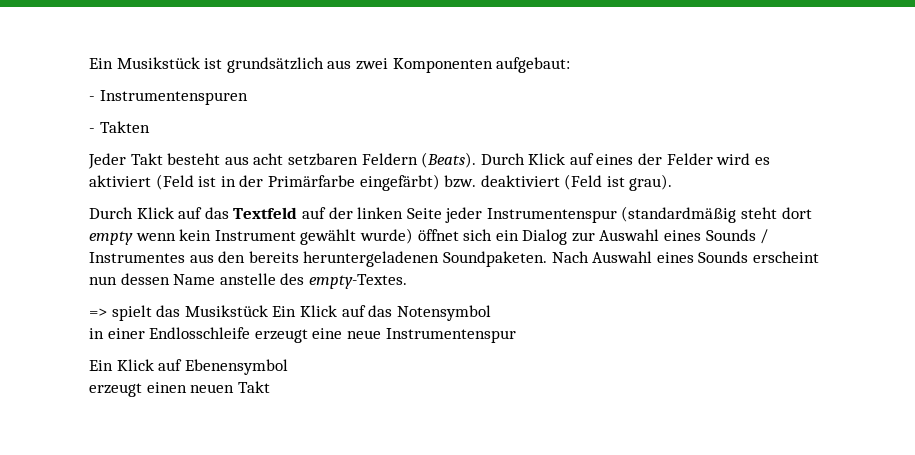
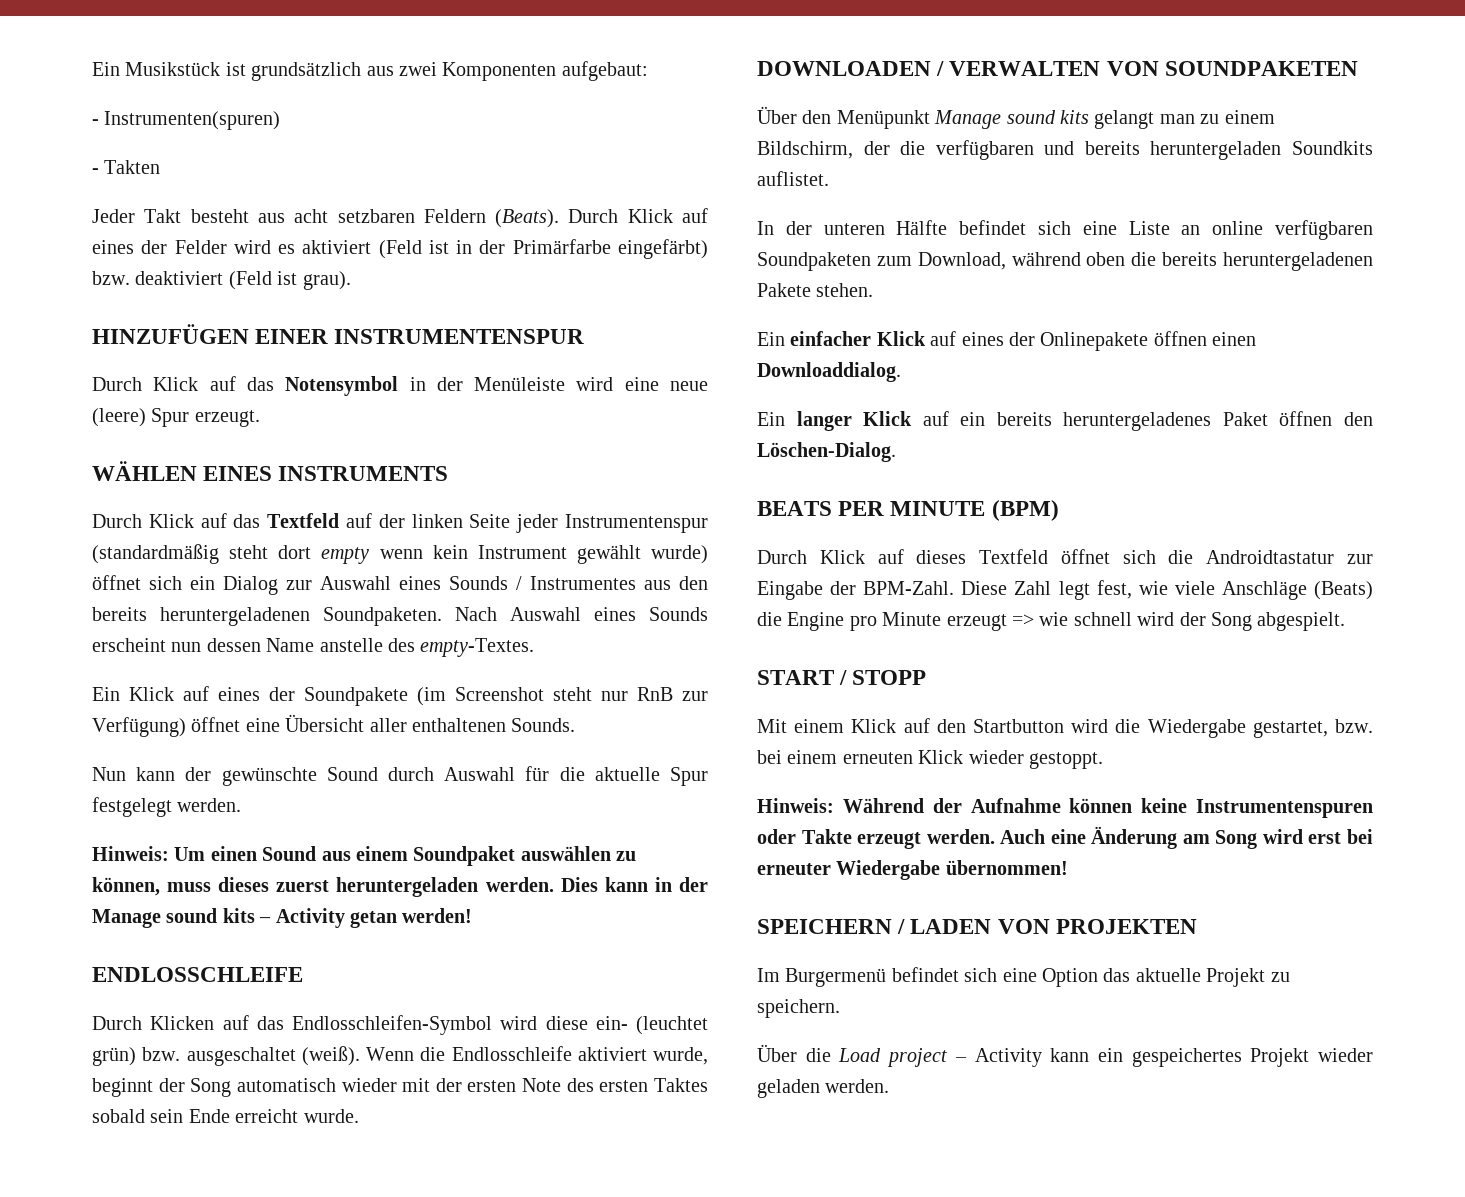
[99,90,248,105] Instrumentenspuren -> [104,111,281,130] Instrumenten(spuren)
(673, 182) none -> [92,324,585,344] [92,376,708,396] [92,408,260,427] [92,461,449,481] // HINZUFÜGEN EINER INSTRUMENTENSPUR // Durch Klick auf das Notensymbol in der Menüleiste wird eine neue (leere) Spur erzeugt. // WÄHLEN EINES INSTRUMENTS
[89,305,491,321] [89,327,516,343] [89,359,288,375] [89,381,270,397] => spielt das Musikstück Ein Klick auf das Notensymbol // in einer Endlosschleife erzeugt eine neue Instrumentenspur // Ein Klick auf Ebenensymbol // erzeugt einen neuen Takt -> [92,686,708,706] [92,714,576,737] [92,766,708,786] [92,797,242,817] [92,846,637,866] [92,877,708,897] [92,908,473,928] [92,967,303,982] [92,1015,708,1035] [92,1046,708,1066] [92,1078,708,1097] [92,1109,359,1123] [757,61,1358,76] [757,106,1275,129] [757,140,1373,160] [757,171,829,186] [757,220,1373,240] [757,252,1373,271] [757,283,874,297] [757,331,1257,351] [757,362,901,382] [757,411,1373,431] [757,442,896,462] [757,500,1059,521] [757,549,1373,564] [757,580,1373,600] [757,612,1346,631] [757,670,927,685] [757,718,1373,738] [757,750,1103,769] [757,798,1373,818] [757,826,1373,849] [757,860,1068,880] [757,919,1197,934] [757,967,1290,987] [757,999,840,1018] [757,1044,1373,1067] [757,1079,890,1098] Ein Klick auf eines der Soundpakete (im Screenshot steht nur RnB zur Verfügung) öffnet eine Übersicht aller enthaltenen Sounds. // Nun kann der gewünschte Sound durch Auswahl für die aktuelle Spur festgelegt werden. // Hinweis: Um einen Sound aus einem Soundpaket auswählen zu können, muss dieses zuerst heruntergeladen werden. Dies kann in der Manage sound kits – Activity getan werden! // ENDLOSSCHLEIFE // Durch Klicken auf das Endlosschleifen-Symbol wird diese ein- (leuchtet grün) bzw. ausgeschaltet (weiß). Wenn die Endlosschleife aktiviert wurde, beginnt der Song automatisch wieder mit der ersten Note des ersten Taktes sobald sein Ende erreicht wurde. // DOWNLOADEN / VERWALTEN VON SOUNDPAKETEN // Über den Menüpunkt Manage sound kits gelangt man zu einem Bildschirm, der die verfügbaren und bereits heruntergeladen Soundkits auflistet. // In der unteren Hälfte befindet sich eine Liste an online verfügbaren Soundpaketen zum Download, während oben die bereits heruntergeladenen Pakete stehen. // Ein einfacher Klick auf eines der Onlinepakete öffnen einen Downloaddialog. // Ein langer Klick auf ein bereits heruntergeladenes Paket öffnen den Löschen-Dialog. // BEATS PER MINUTE (BPM) // Durch Klick auf dieses Textfeld öffnet sich die Androidtastatur zur Eingabe der BPM-Zahl. Diese Zahl legt fest, wie viele Anschläge (Beats) die Engine pro Minute erzeugt => wie schnell wird der Song abgespielt. // START / STOPP // Mit einem Klick auf den Startbutton wird die Wiedergabe gestartet, bzw. bei einem erneuten Klick wieder gestoppt. // Hinweis: Während der Aufnahme können keine Instrumentenspuren oder Takte erzeugt werden. Auch eine Änderung am Song wird erst bei erneuter Wiedergabe übernommen! // SPEICHERN / LADEN VON PROJEKTEN // Im Burgermenü befindet sich eine Option das aktuelle Projekt zu speichern. // Über die Load project – Activity kann ein gespeichertes Projekt wieder geladen werden.

